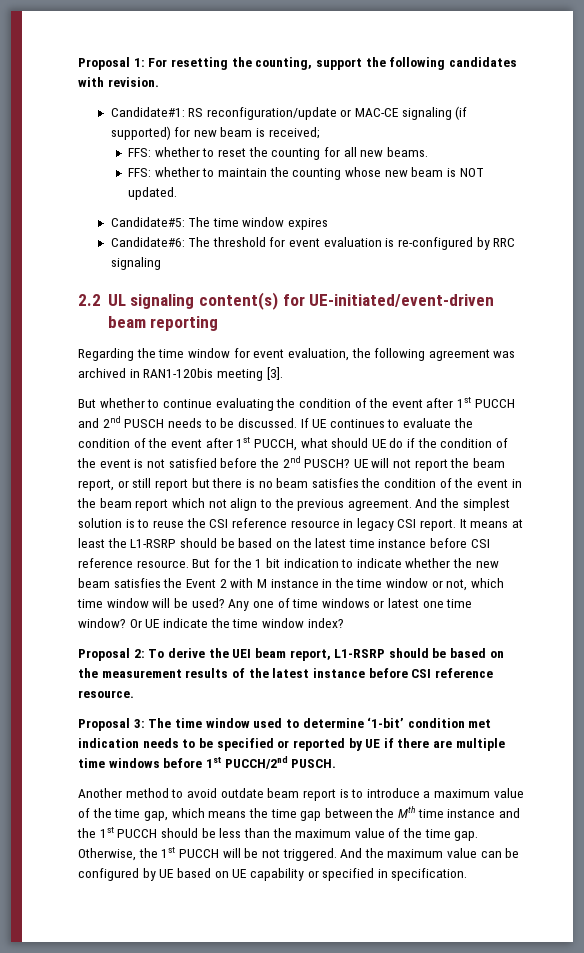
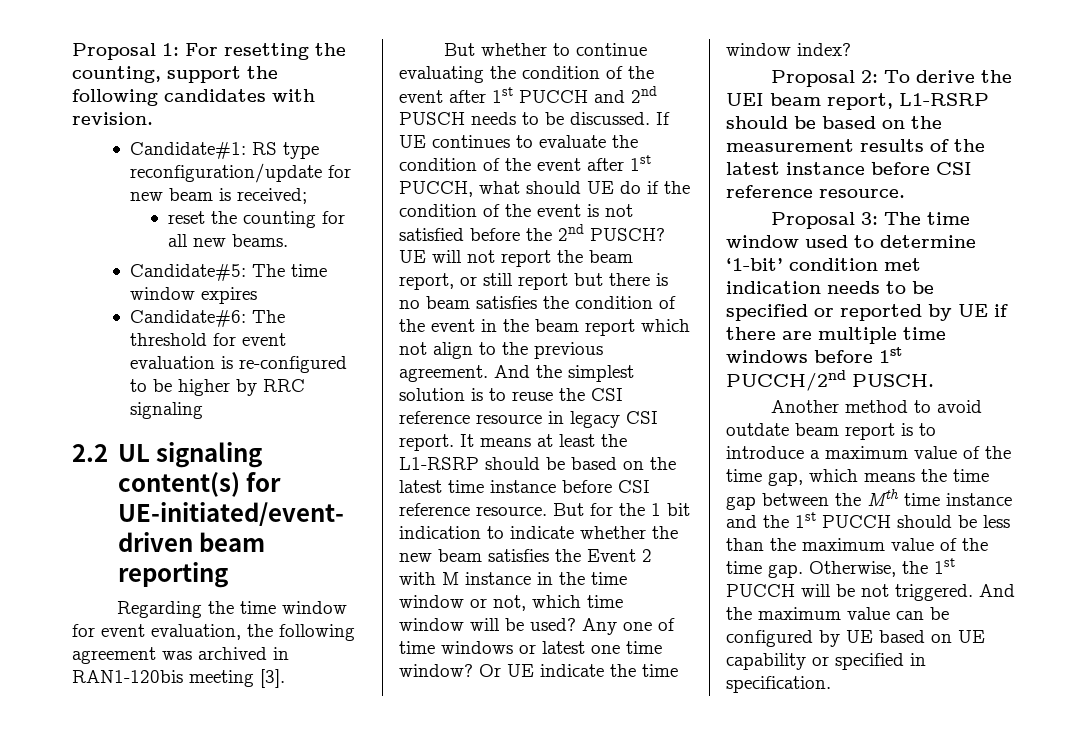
[206,106,468,120] [110,126,171,140] reconfiguration/update or MAC-CE signaling (if supported) -> [283,142,320,159] [130,163,323,183] type reconfiguration/update
[128,147,215,157] FFS: whether to -> (308, 196) none
[128,167,484,180] [128,187,178,200] // FFS: whether to maintain the counting whose new beam is NOT updated. -> (289, 240) none
(474, 243) none -> [130,379,231,396] to be higher

